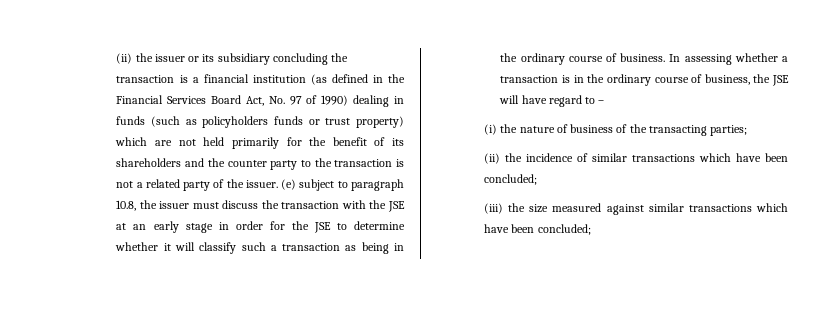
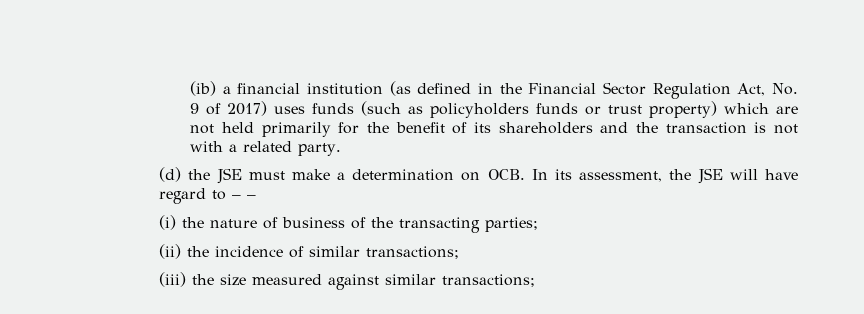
[116,53,349,65] [116,75,188,83] (ii) the issuer or its subsidiary concluding the transaction is -> [190,81,217,96] (ib)
[167,95,404,107] Services Board Act, No. 97 of 1990) dealing in -> [603,82,799,99] [190,101,306,116] Sector Regulation Act, No. 9 of 2017) uses
[227,158,332,170] counter party to the -> (658, 127) none
(134, 184) none -> [190,141,224,152] with
[183,179,404,191] [116,200,405,212] [116,221,406,233] [115,242,404,254] [500,53,788,65] [500,74,750,86] party of the issuer. (e) subject to paragraph 10.8, the issuer must discuss the transaction with the JSE at an early stage in order for the JSE to determine whether it will classify such a transaction as being in the ordinary course of business. In assessing whether a transaction is in the ordinary course of business, -> [298,143,342,156] [159,167,663,184] party. // (d) the JSE must make a determination on OCB. In its assessment,
(605, 102) none -> [247,195,257,199] –
[632,153,788,162] [484,174,538,185] transactions which have been concluded; -> [366,246,460,259] transactions;
[688,203,788,212] [484,224,591,235] transactions which have been concluded; -> [442,274,536,287] transactions;

